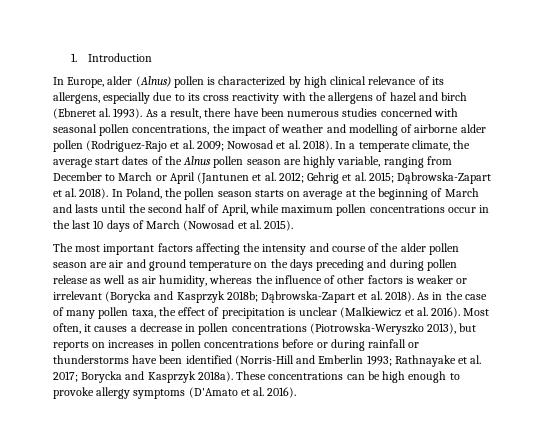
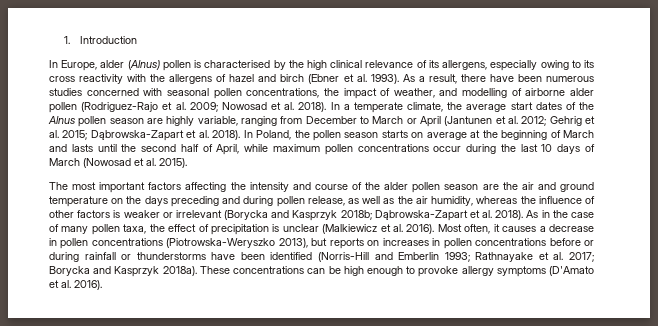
[218,76,301,88] characterized by -> [204,60,304,70] characterised by the
[153,92,173,101] due -> [540,60,569,70] owing
[53,108,96,119] (Ebneret -> [308,74,354,84] (Ebner et
[281,124,324,133] weather -> [393,88,435,98] weather,
[479,205,490,213] in -> [466,144,497,154] during
(108, 265) none -> [502,182,518,190] the
[53,275,88,284] release -> [307,196,345,206] release,
(139, 281) none -> [397,196,413,204] the

